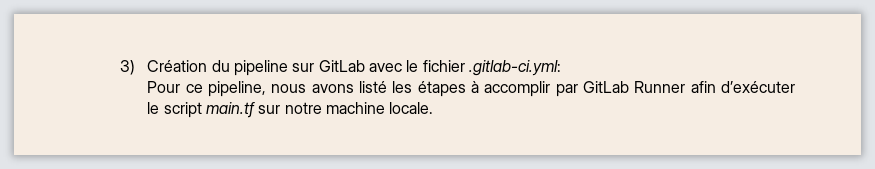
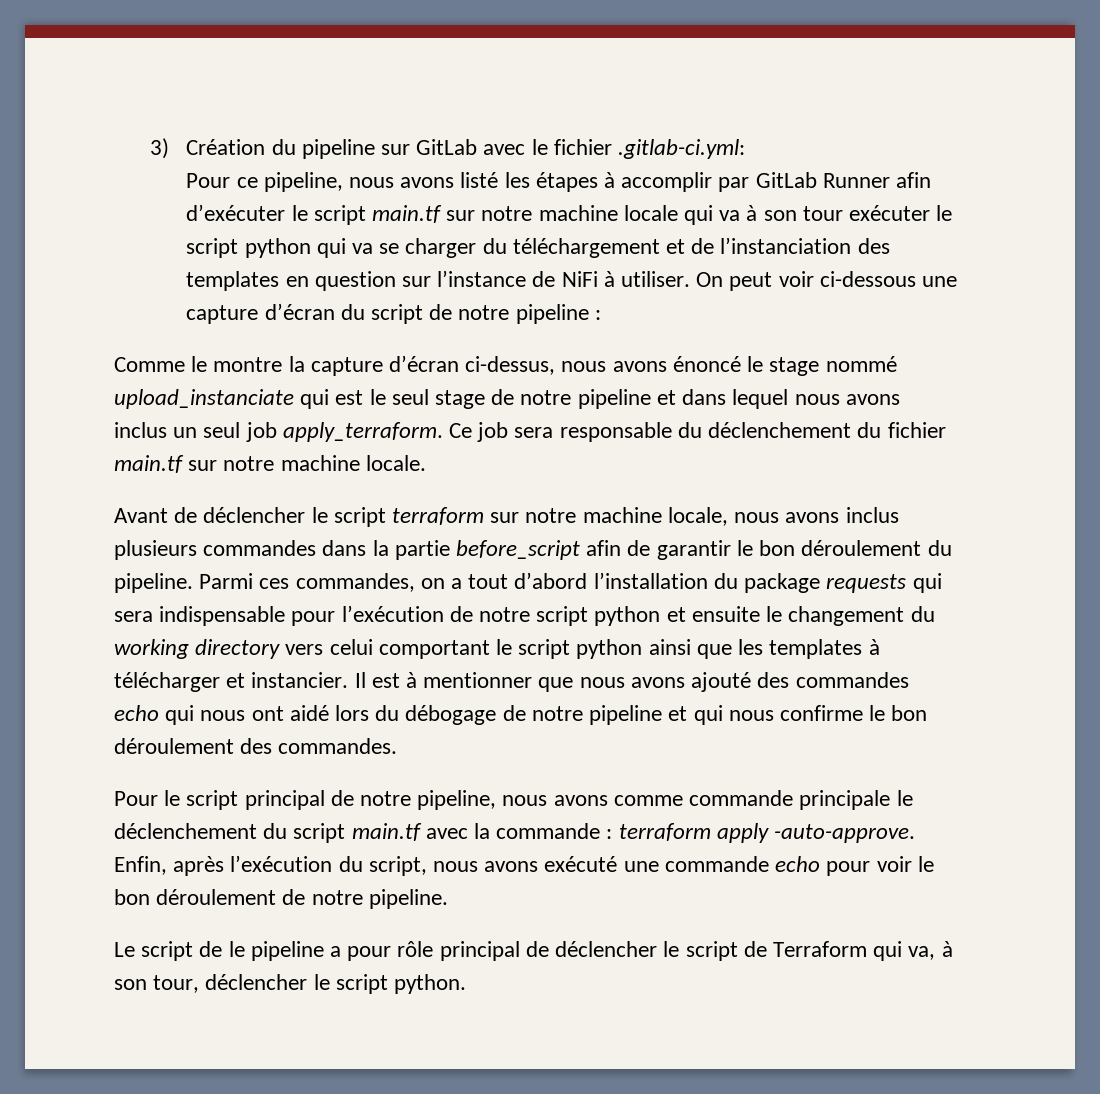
[389,102,434,114] locale. -> [623,205,953,225] [186,237,890,258] [186,270,958,291] [186,303,601,324] [114,355,897,376] [114,389,900,409] [114,422,946,442] [114,455,426,473] [114,507,899,527] [114,540,952,560] [114,572,942,593] [114,605,935,626] [114,639,880,659] [114,672,909,692] [114,705,928,725] [114,738,398,754] [114,790,913,810] [114,823,916,843] [114,855,934,876] [114,889,448,909] [114,941,953,961] [114,974,467,994] locale qui va à son tour exécuter le script python qui va se charger du téléchargement et de l’instanciation des templates en question sur l’instance de NiFi à utiliser. On peut voir ci-dessous une capture d’écran du script de notre pipeline : // Comme le montre la capture d’écran ci-dessus, nous avons énoncé le stage nommé upload_instanciate qui est le seul stage de notre pipeline et dans lequel nous avons inclus un seul job apply_terraform. Ce job sera responsable du déclenchement du fichier main.tf sur notre machine locale. // Avant de déclencher le script terraform sur notre machine locale, nous avons inclus plusieurs commandes dans la partie before_script afin de garantir le bon déroulement du pipeline. Parmi ces commandes, on a tout d’abord l’installation du package requests qui sera indispensable pour l’exécution de notre script python et ensuite le changement du working directory vers celui comportant le script python ainsi que les templates à télécharger et instancier. Il est à mentionner que nous avons ajouté des commandes echo qui nous ont aidé lors du débogage de notre pipeline et qui nous confirme le bon déroulement des commandes. // Pour le script principal de notre pipeline, nous avons comme commande principale le déclenchement du script main.tf avec la commande : terraform apply -auto-approve. Enfin, après l’exécution du script, nous avons exécuté une commande echo pour voir le bon déroulement de notre pipeline. // Le script de le pipeline a pour rôle principal de déclencher le script de Terraform qui va, à son tour, déclencher le script python.

